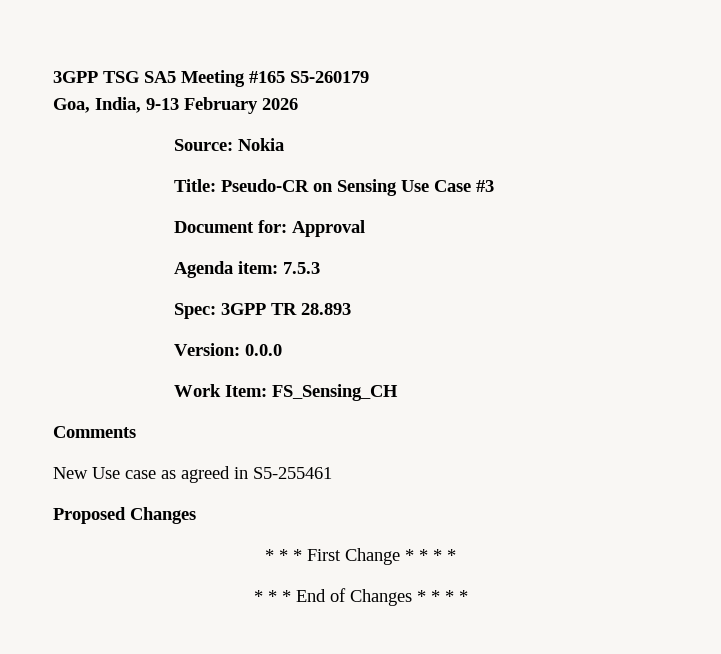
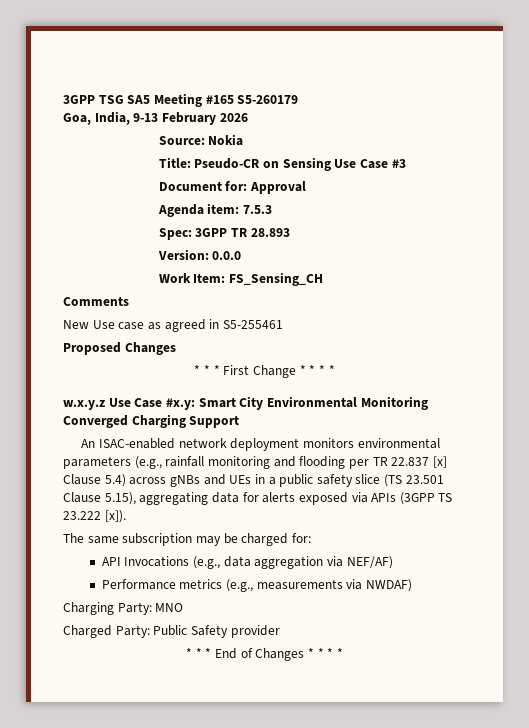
(456, 555) none -> [63,396,428,410] [63,414,240,428] [81,438,440,451] [63,456,447,469] [63,474,444,487] [63,492,453,505] [63,510,126,523] [63,533,311,546] [101,556,393,569] [101,579,412,592] [63,602,184,615] [63,625,280,638] // w.x.y.z Use Case #x.y: Smart City Environmental Monitoring Converged Charging Support // An ISAC-enabled network deployment monitors environmental parameters (e.g., rainfall monitoring and flooding per TR 22.837 [x] Clause 5.4) across gNBs and UEs in a public safety slice (TS 23.501 Clause 5.15), aggregating data for alerts exposed via APIs (3GPP TS 23.222 [x]). // The same subscription may be charged for: // API Invocations (e.g., data aggregation via NEF/AF) // Performance metrics (e.g., measurements via NWDAF) // Charging Party: MNO // Charged Party: Public Safety provider

